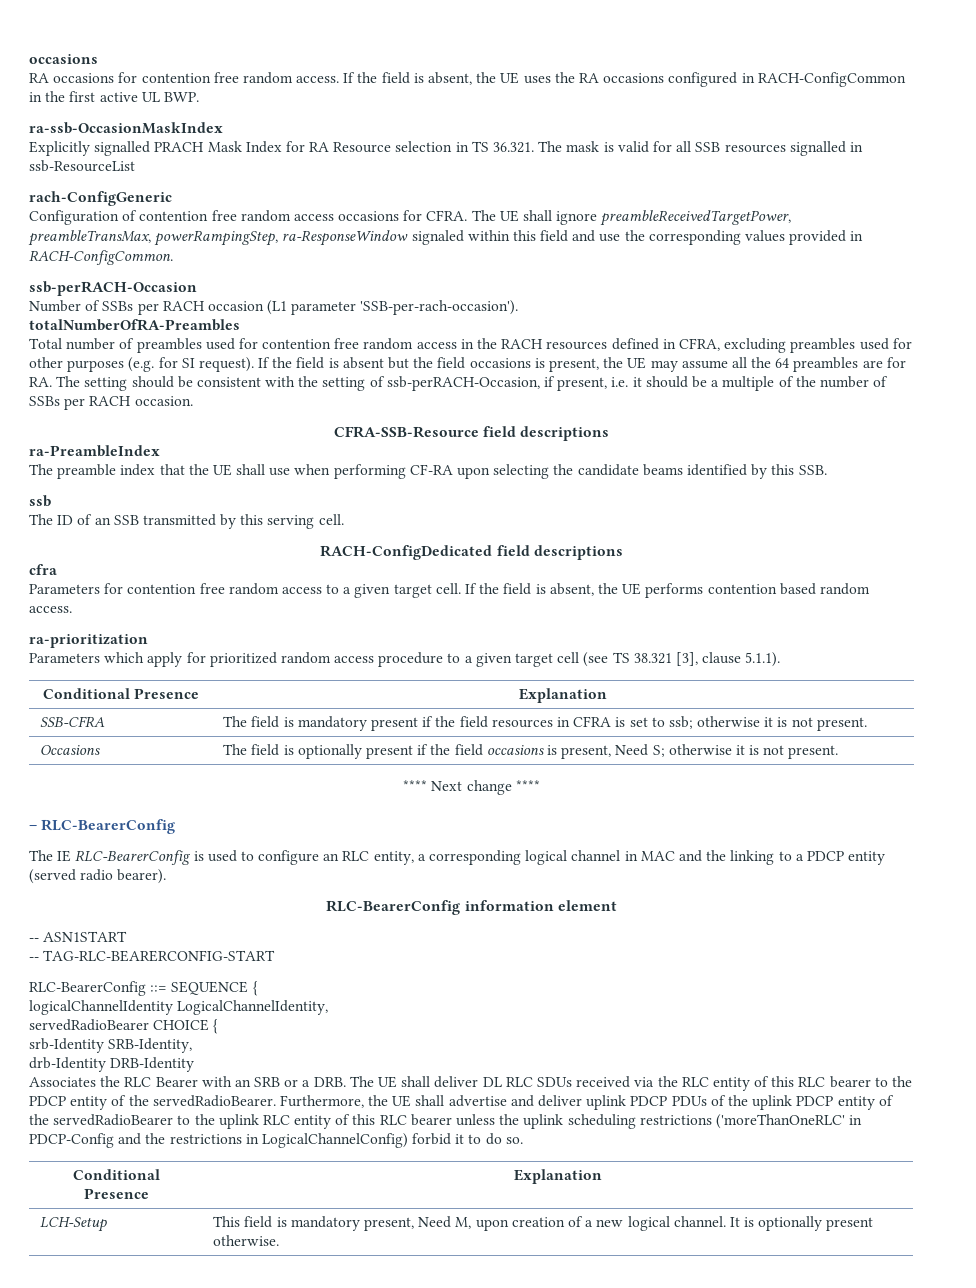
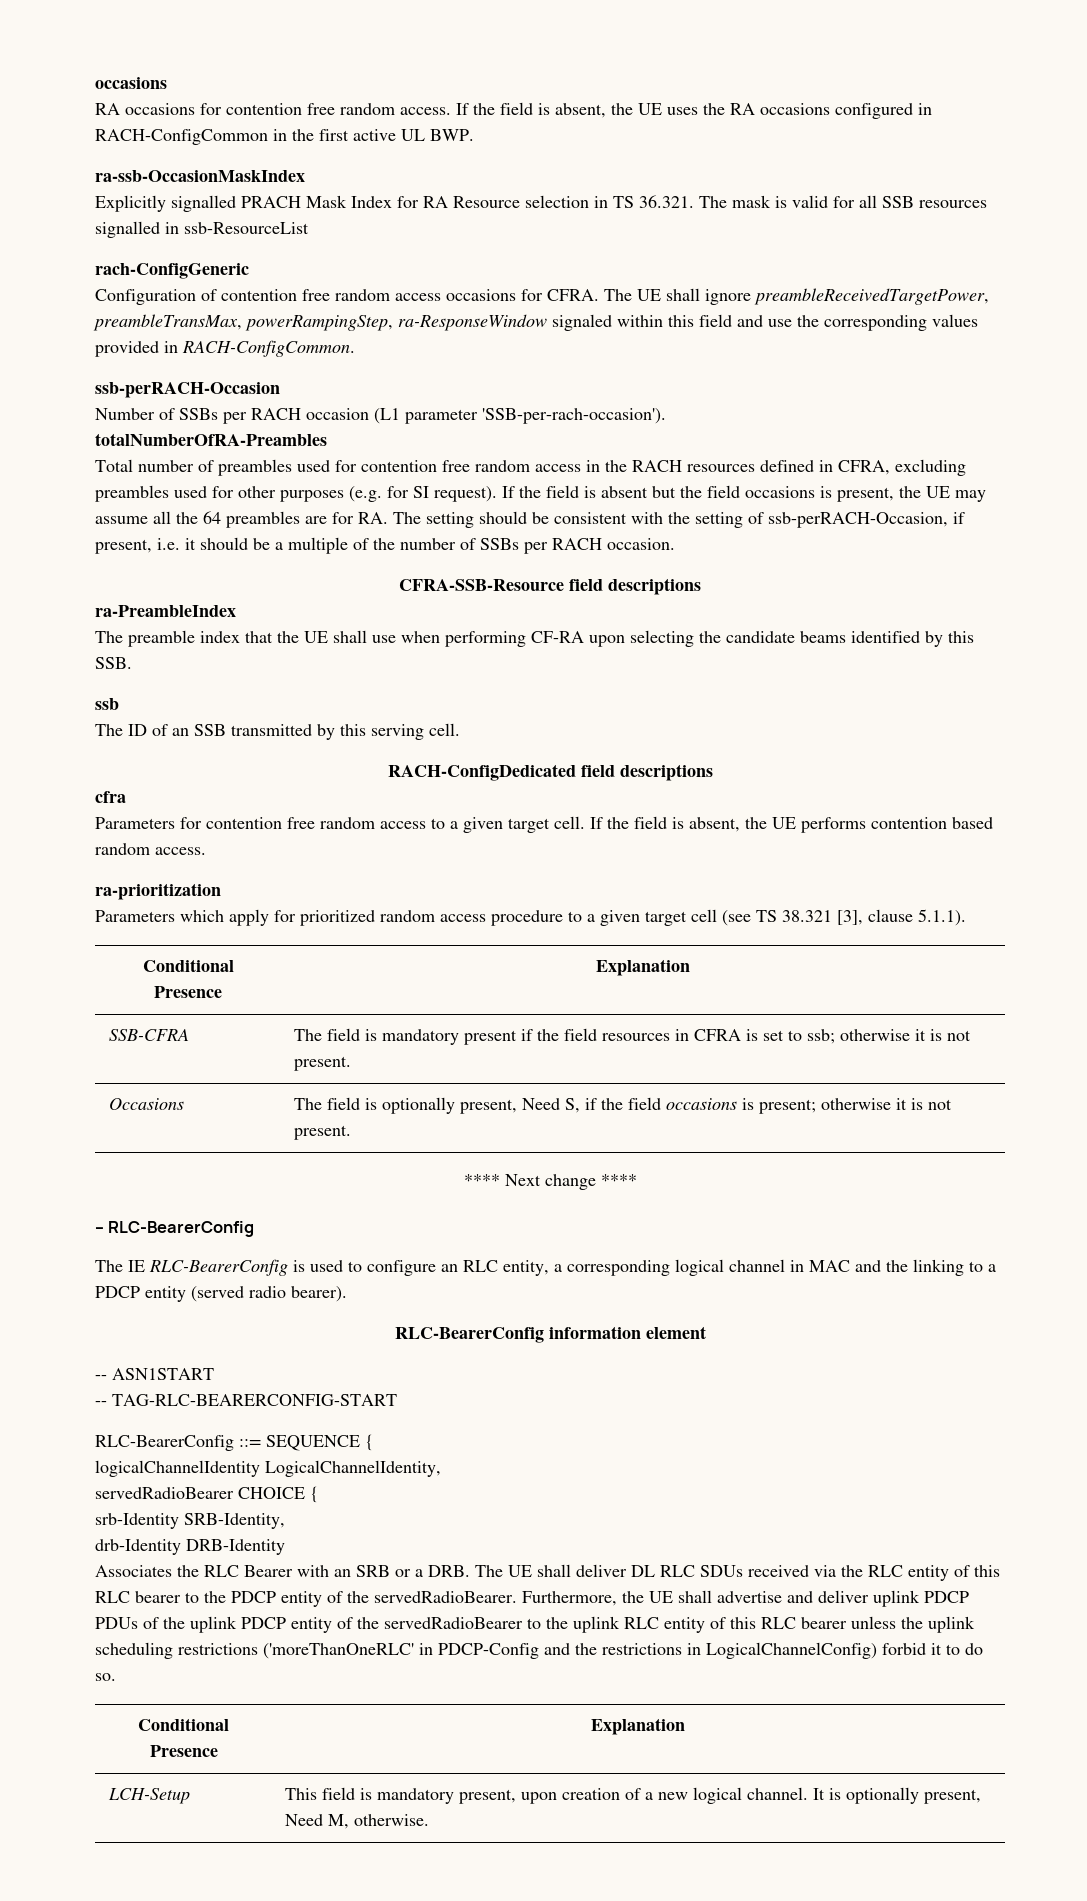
[366,745,414,759] present -> [459,1098,580,1114] present, Need S,
[561,744,665,759] present, Need S; -> [758,1099,816,1114] present;
[418,1216,472,1229] Need M, -> (516, 1796) none
[826,1217,874,1231] present -> [923,1789,981,1804] [284,1814,349,1829] present, Need M,

